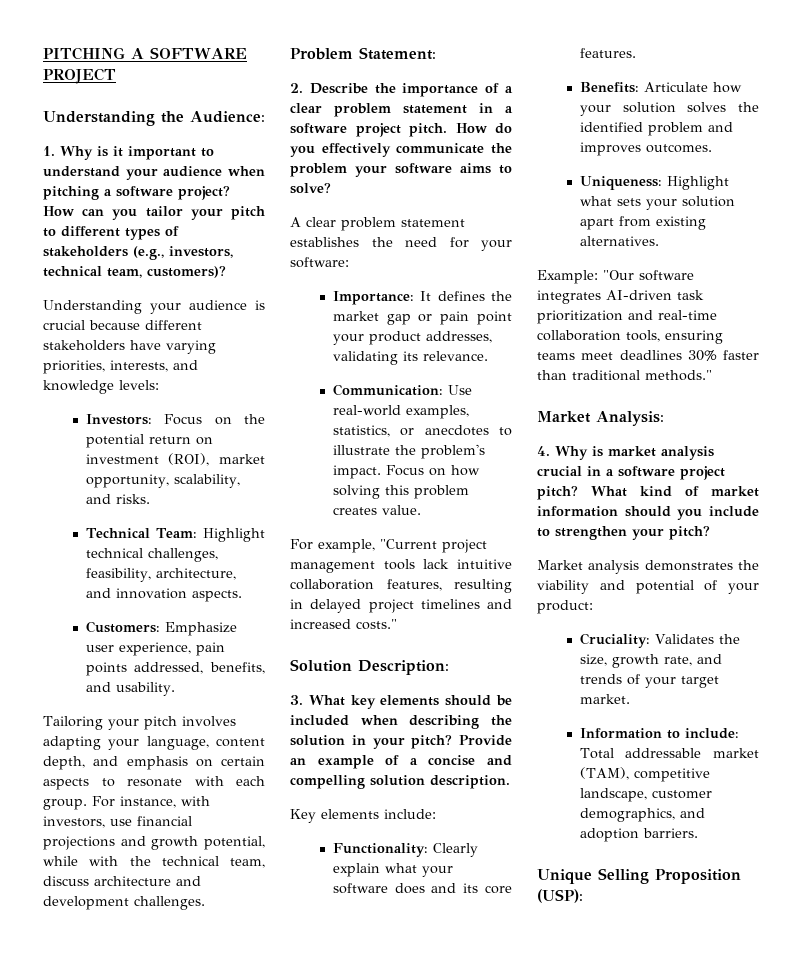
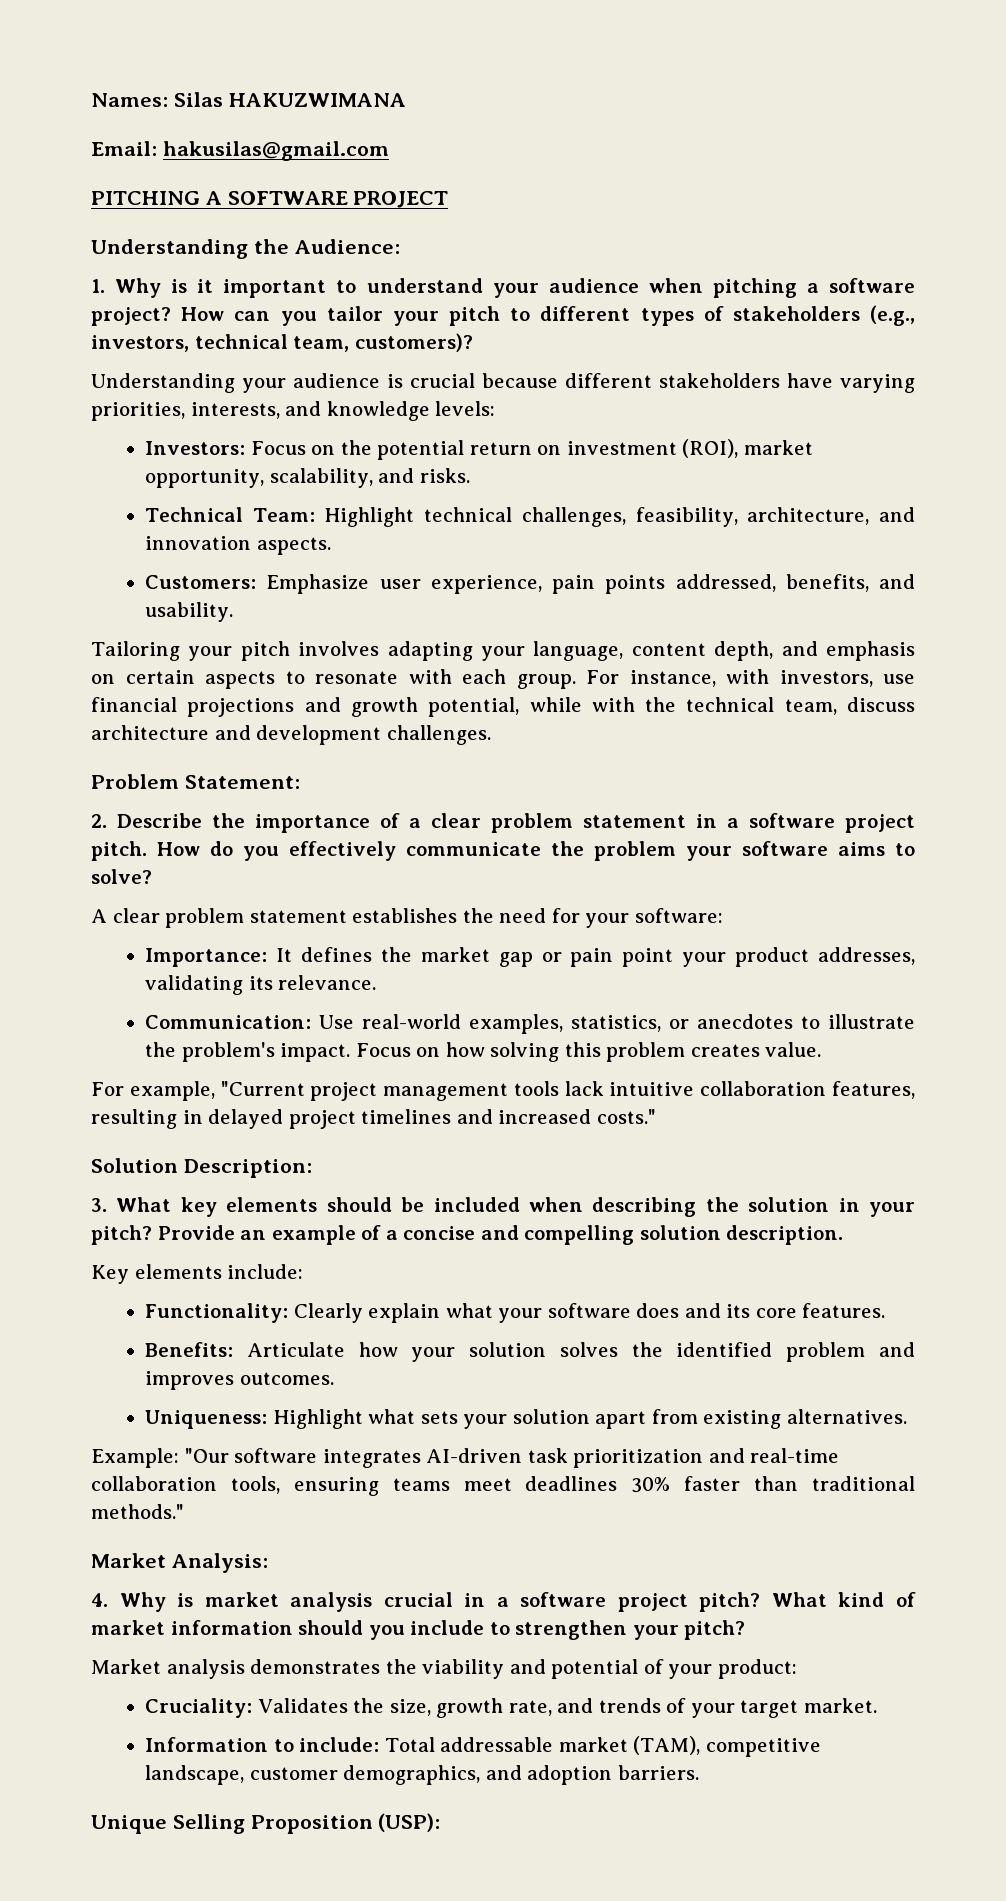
(43, 53) none -> [91,92,406,107] [91,141,389,161] Names: Silas HAKUZWIMANA // Email: hakusilas@gmail.com //

